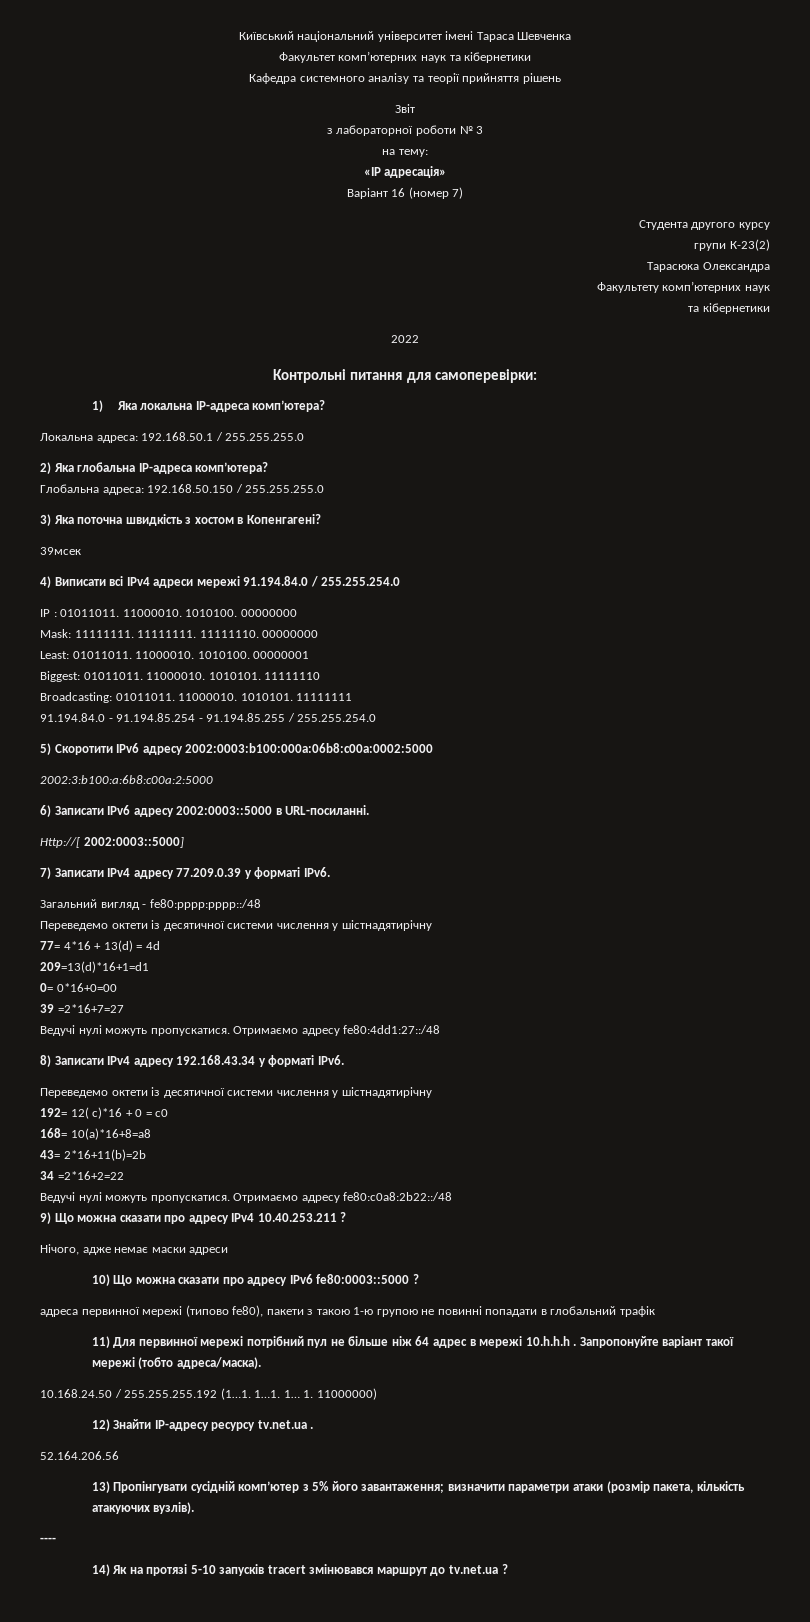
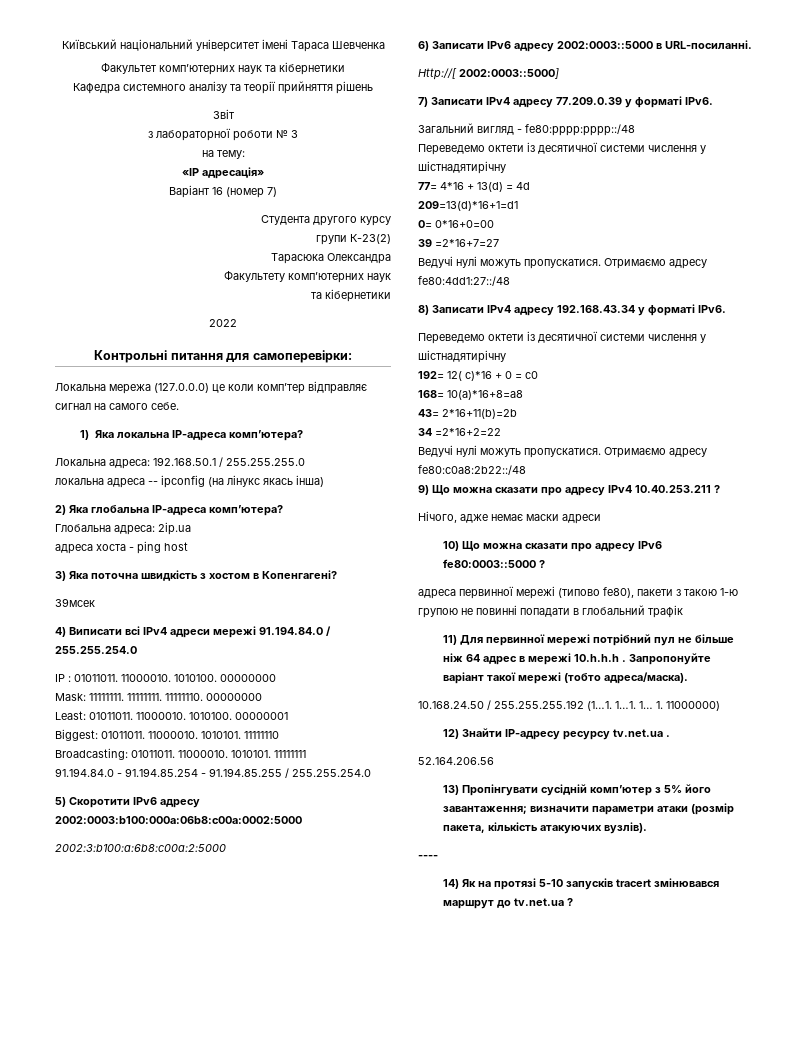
(537, 376) none -> [55,381,367,394] [55,402,179,410] // Локальна мережа (127.0.0.0) це коли комп’тер відправляє сигнал на самого себе.
(305, 437) none -> [55,475,324,488] // локальна адреса -- ipconfig (на лінукс якась інша)
[147,484,325,493] 192.168.50.150 / 255.255.255.0 -> [158,522,191,535] [55,541,188,554] 2ip.ua // адреса хоста - ping host

